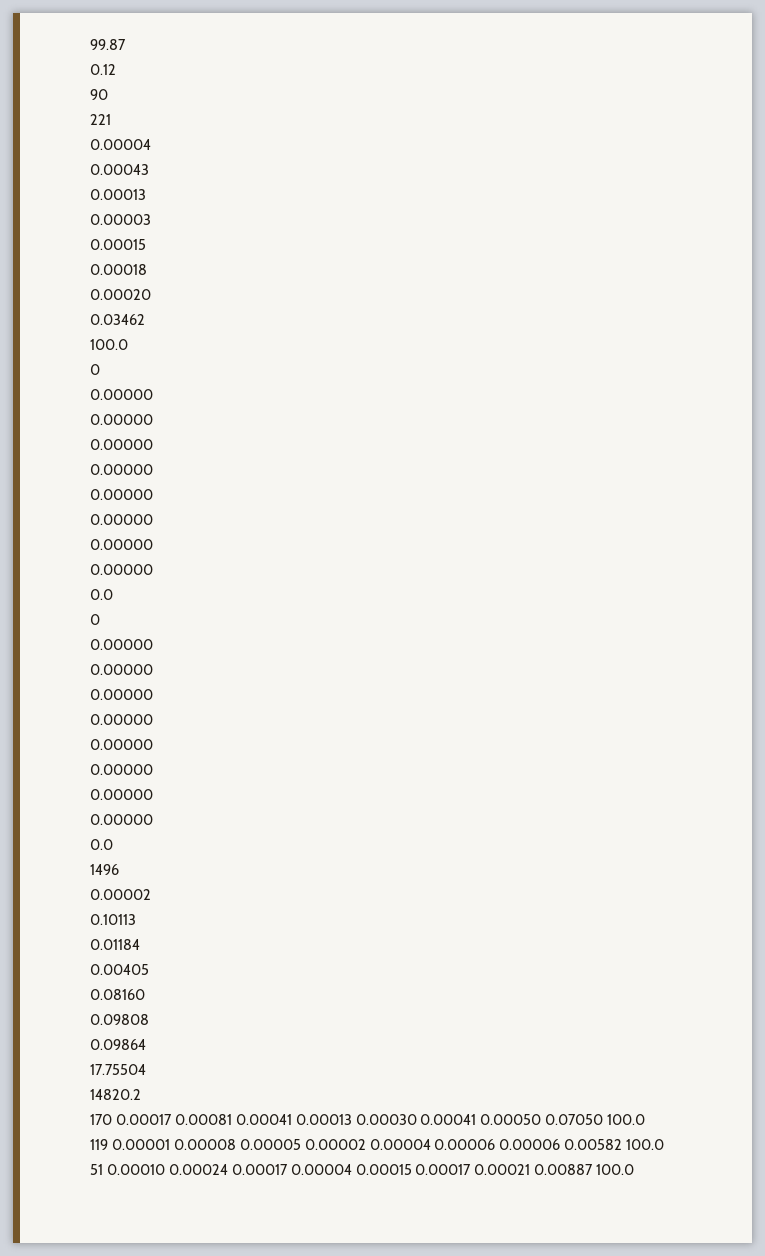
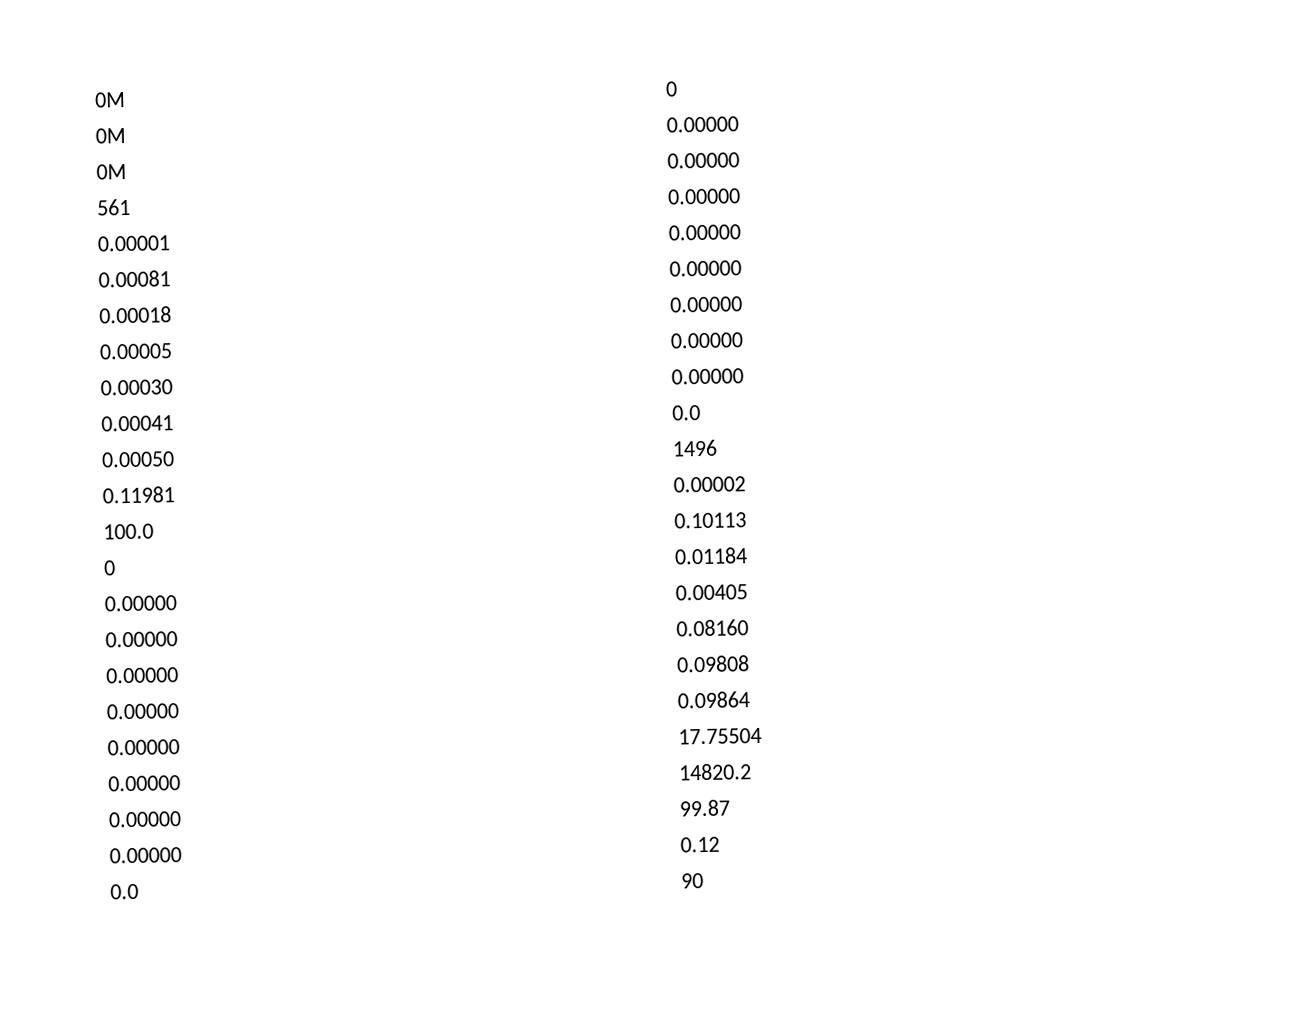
[90,39,126,50] [90,64,116,75] [90,89,108,100] [90,114,111,125] [90,139,151,150] [90,164,149,175] [90,189,146,200] [90,214,151,225] [90,239,146,250] [90,264,147,275] [90,289,151,300] [90,314,145,325] 99.87 // 0.12 // 90 // 221 // 0.00004 // 0.00043 // 0.00013 // 0.00003 // 0.00015 // 0.00018 // 0.00020 // 0.03462 -> [94,92,126,108] [95,127,126,144] [96,163,127,180] [97,198,131,216] [97,235,170,252] [98,270,171,288] [99,306,172,324] [99,343,173,360] [100,379,173,396] [101,415,174,432] [101,451,175,468] [102,486,175,504] 0M // 0M // 0M // 561 // 0.00001 // 0.00081 // 0.00018 // 0.00005 // 0.00030 // 0.00041 // 0.00050 // 0.11981
[90,1114,646,1125] [90,1139,665,1150] [90,1164,635,1175] 170 0.00017 0.00081 0.00041 0.00013 0.00030 0.00041 0.00050 0.07050 100.0 // 119 0.00001 0.00008 0.00005 0.00002 0.00004 0.00006 0.00006 0.00582 100.0 // 51 0.00010 0.00024 0.00017 0.00004 0.00015 0.00017 0.00021 0.00887 100.0 -> [679,799,730,817] [680,836,720,853] [681,873,704,889] 99.87 // 0.12 // 90

